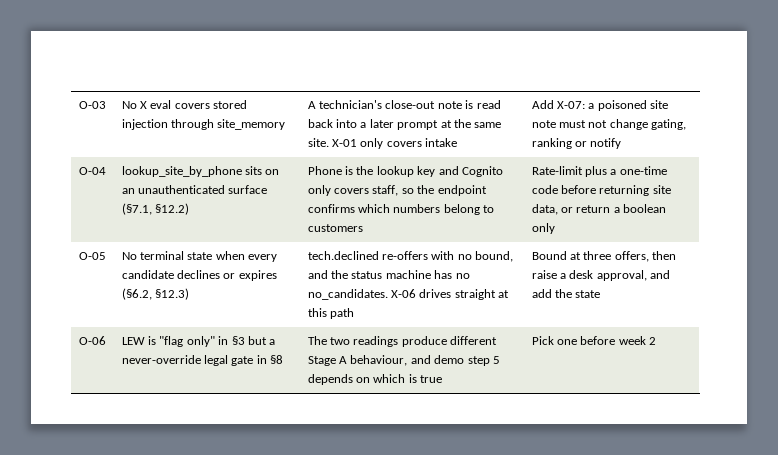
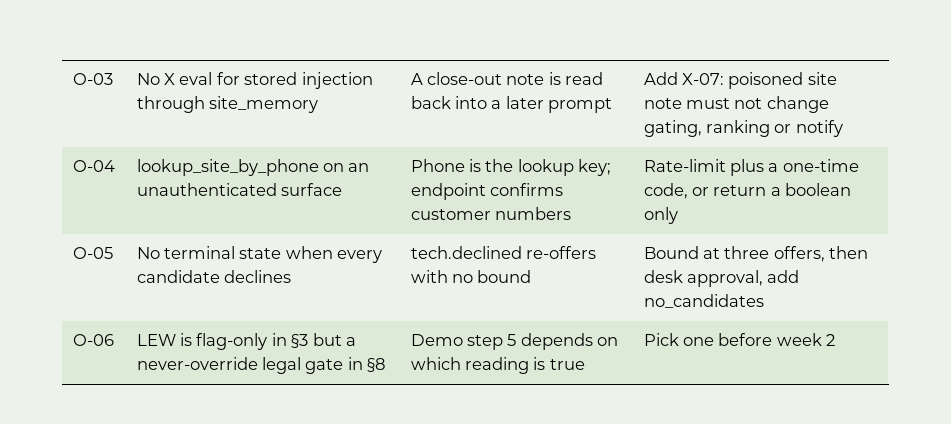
[174,103,210,109] covers -> [216,72,240,85] for
[319,100,383,109] technician's -> (423, 79) none
[440,119,502,128] [307,138,458,149] at the same site. X-01 only covers intake -> (613, 105) none
[588,103,595,109] a -> (725, 79) none
[245,166,263,175] sits -> (319, 167) none
[121,203,190,215] (§7.1, §12.2) -> (343, 189) none
[417,166,503,177] [307,185,435,196] key and Cognito only covers staff, so the -> [578,159,612,176] key;
[358,204,391,213] which -> [410,209,491,220] customer
[443,204,495,215] [307,224,363,232] belong to customers -> (572, 213) none
[531,185,671,196] [531,204,558,215] code before returning site data, -> [643,183,688,199] code,
[223,270,277,281] [121,288,190,300] or expires (§6.2, §12.3) -> (292, 276) none
[475,251,514,262] [307,270,470,279] [307,289,510,300] [307,308,355,319] bound, and the status machine has no no_candidates. X-06 drives straight at this path -> [477,270,532,283] bound
[531,270,671,281] [531,289,601,298] raise a desk approval, and add the state -> [643,270,800,287] [643,294,764,308] desk approval, add no_candidates
[159,336,215,347] "flag only" -> [196,333,268,350] flag-only
[307,336,498,347] [307,355,465,366] The two readings produce different Stage A behaviour, and demo -> [410,334,463,346] Demo
(406, 378) none -> [465,357,530,374] reading

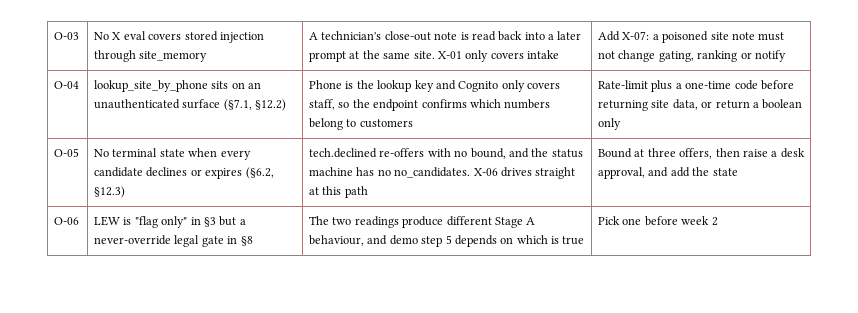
[216,72,240,85] for -> [148,33,182,40] covers
(423, 79) none -> [321,31,382,40] technician's
(613, 105) none -> [349,50,560,62] at the same site. X-01 only covers intake
(725, 79) none -> [652,34,659,40] a
(319, 167) none -> [211,81,229,89] sits
(343, 189) none -> [223,99,287,111] (§7.1, §12.2)
[578,159,612,176] key; -> [414,80,561,92] [309,99,370,110] key and Cognito only covers staff, so the
[410,209,491,220] customer -> [469,99,501,108] which
(572, 213) none -> [309,118,413,130] belong to customers
[643,183,688,199] code, -> [734,80,794,90] [598,99,698,111] code before returning site data,
(292, 276) none -> [190,167,274,179] [94,186,126,198] or expires (§6.2, §12.3)
[477,270,532,283] bound -> [470,148,583,159] [309,167,576,179] [309,186,368,198] bound, and the status machine has no no_candidates. X-06 drives straight at this path
[643,270,800,287] [643,294,764,308] desk approval, add no_candidates -> [742,148,805,158] [598,167,738,179] raise a desk approval, and add the state
[196,333,268,350] flag-only -> [134,216,188,228] "flag only"
[410,334,463,346] Demo -> [309,216,536,228] [309,235,418,246] The two readings produce different Stage A behaviour, and demo
[465,357,530,374] reading -> (548, 239) none

